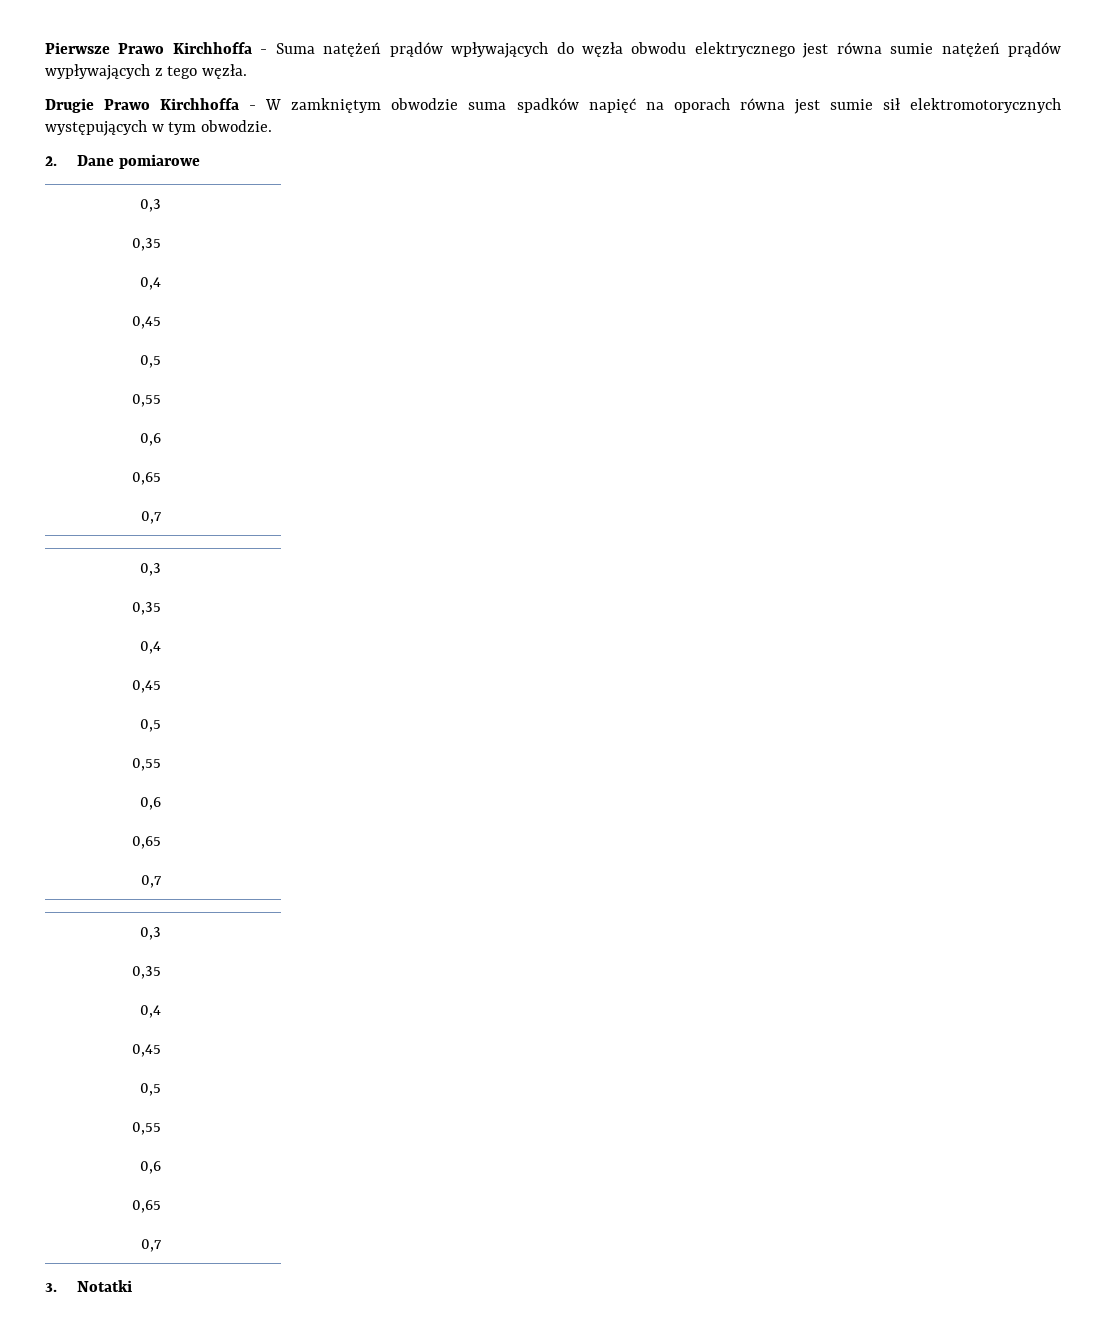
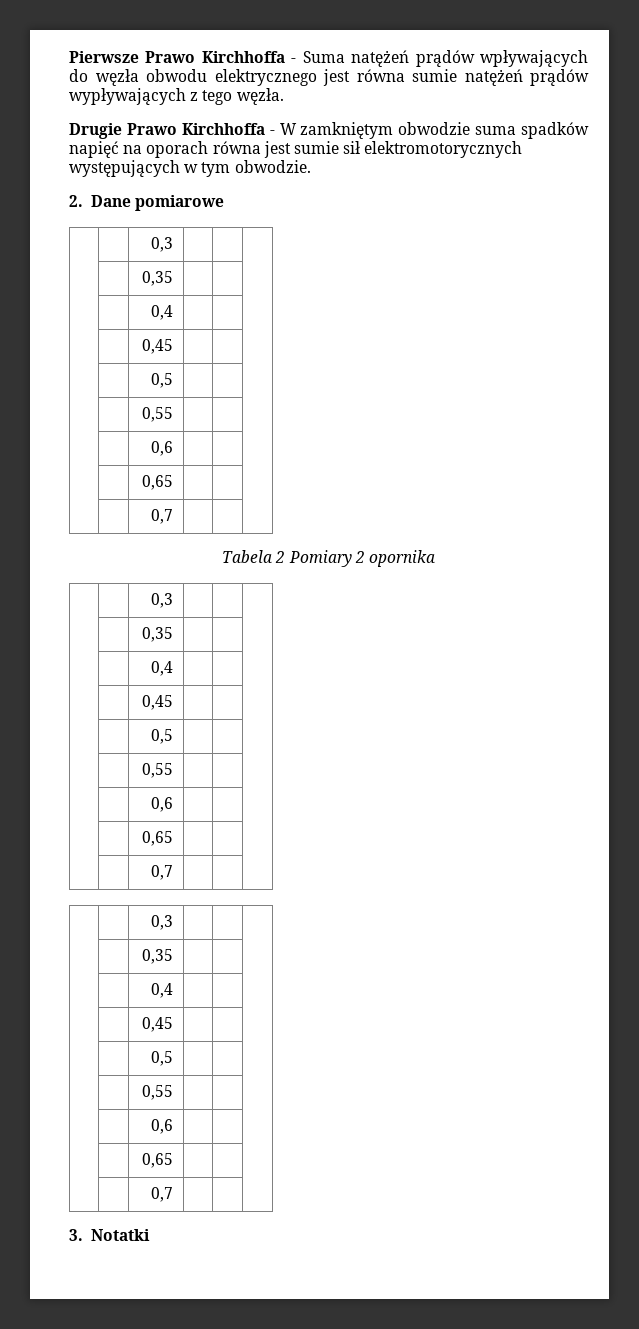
(162, 517) none -> [222,550,435,567] // Tabela 2 Pomiary 2 opornika

